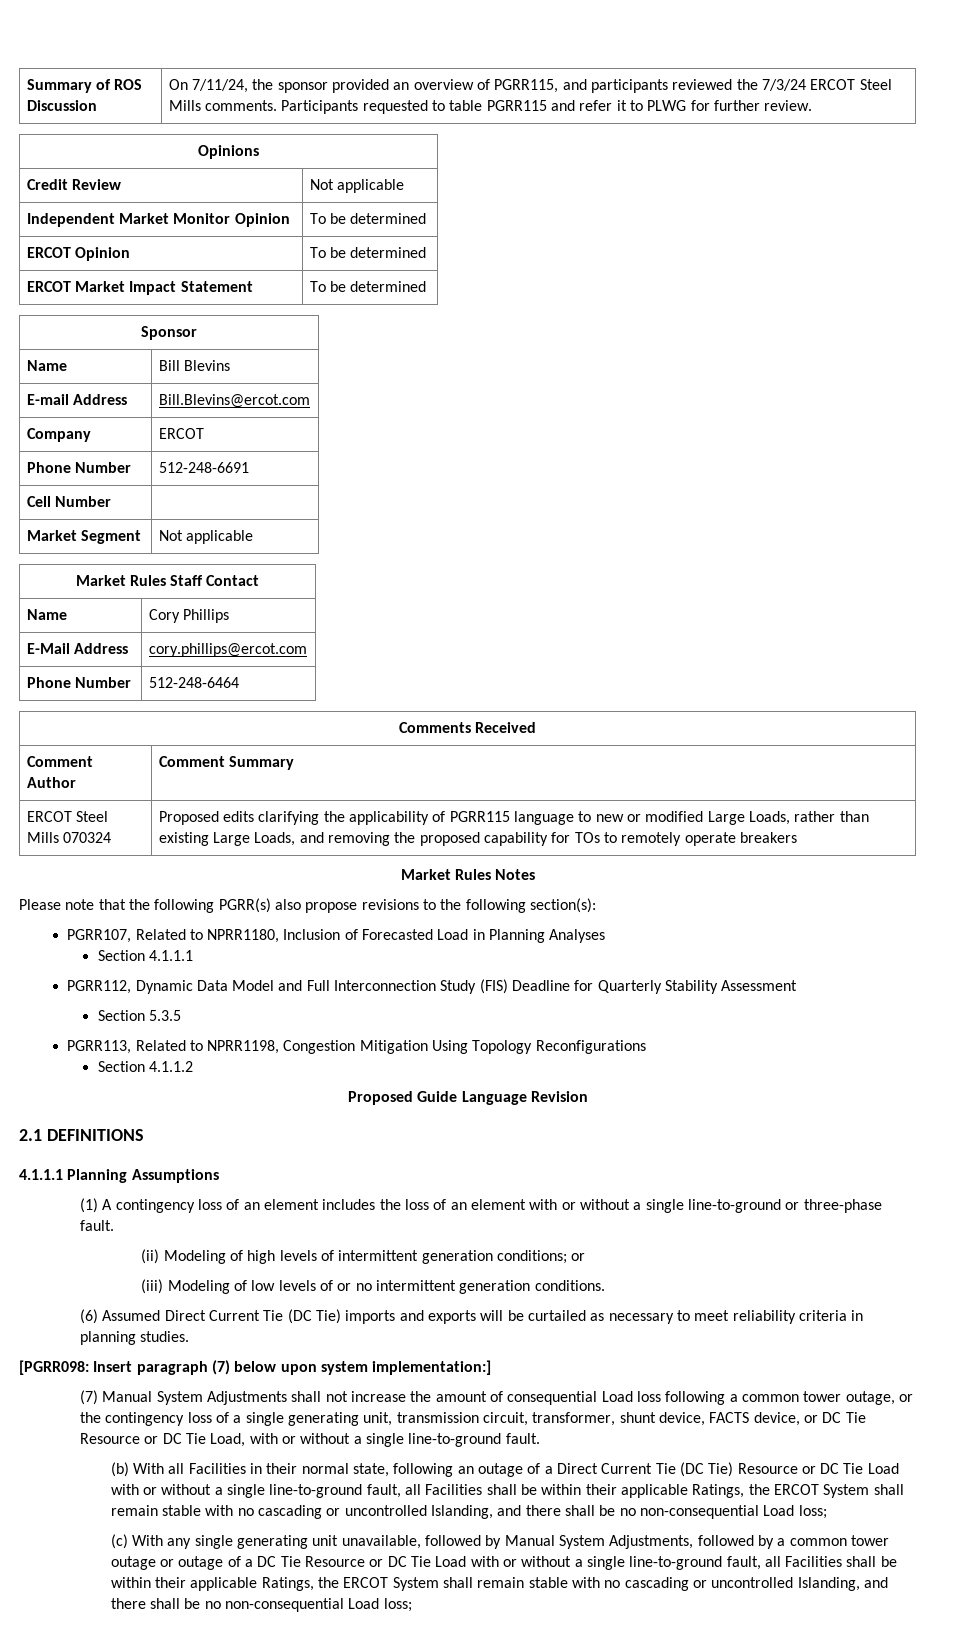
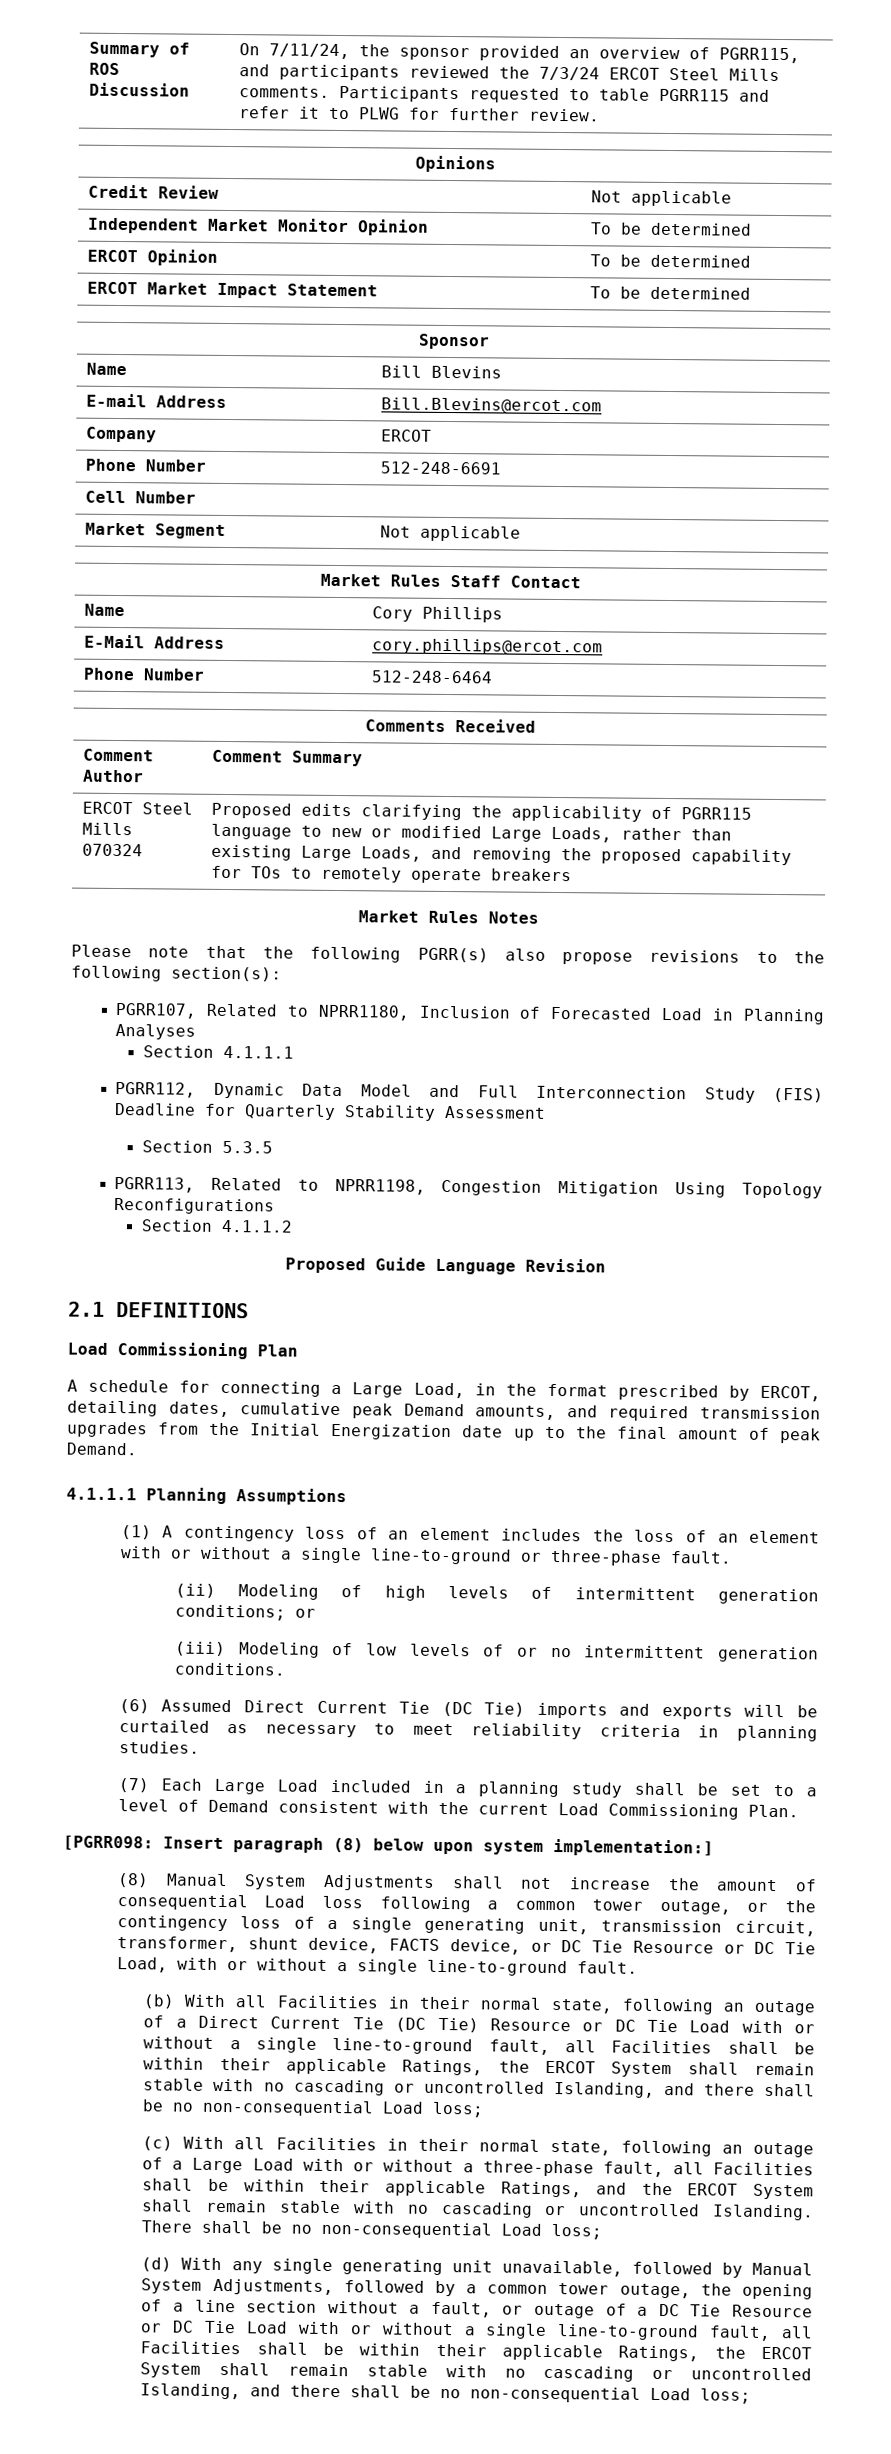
(144, 1135) none -> [67,1342,298,1360] [67,1379,822,1402] [67,1400,821,1422] [67,1421,821,1444] [66,1442,138,1456] // Load Commissioning Plan // A schedule for connecting a Large Load, in the format prescribed by ERCOT, detailing dates, cumulative peak Demand amounts, and required transmission upgrades from the Initial Energization date up to the final amount of peak Demand.
(190, 1336) none -> [117,1778,818,1798] [117,1799,799,1820] // (7) Each Large Load included in a planning study shall be set to a level of Demand consistent with the current Load Commissioning Plan.
[211,1360,230,1375] (7) -> [333,1838,364,1853] (8)
[80,1390,99,1405] (7) -> [116,1873,149,1888] (8)
(164, 1540) none -> [234,2137,814,2158] [142,2157,814,2178] [142,2178,814,2200] [142,2199,814,2221] [141,2220,603,2240] [141,2257,223,2272] all Facilities in their normal state, following an outage of a Large Load with or without a three-phase fault, all Facilities shall be within their applicable Ratings, and the ERCOT System shall remain stable with no cascading or uncontrolled Islanding. There shall be no non-consequential Load loss; // (d) With
[110,1556,156,1570] outage -> [619,2283,814,2300] [141,2299,492,2318] outage, the opening of a line section without a fault,

